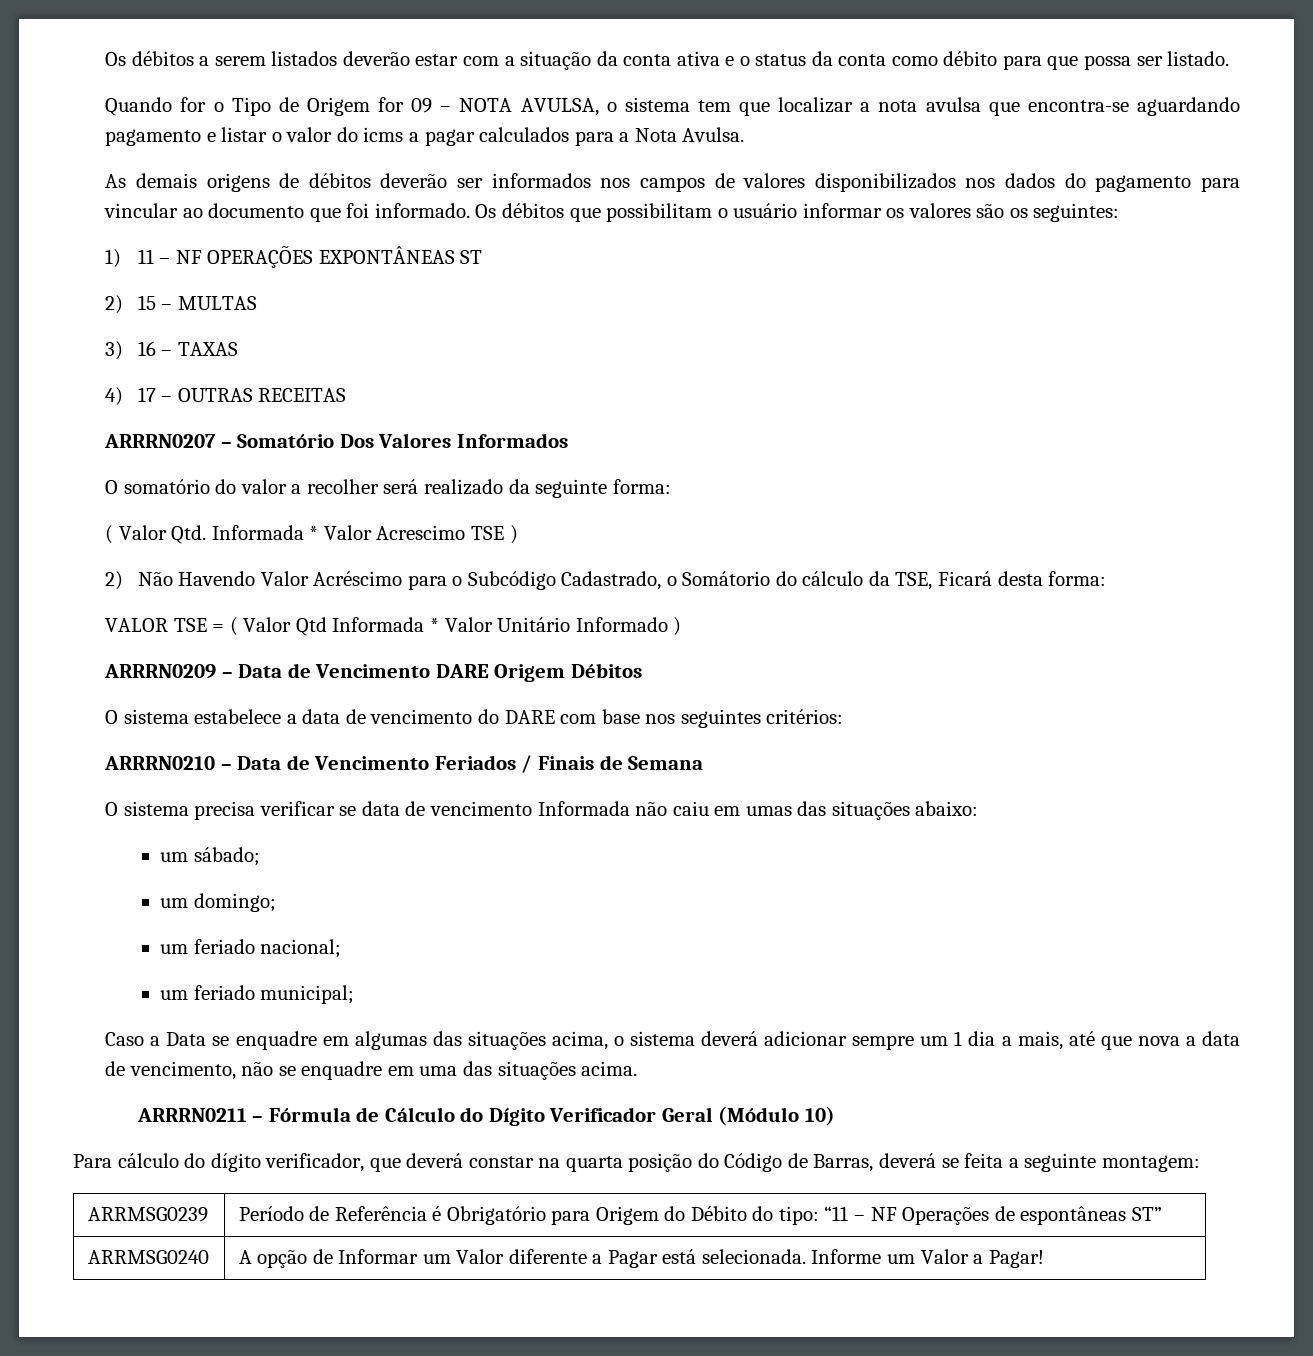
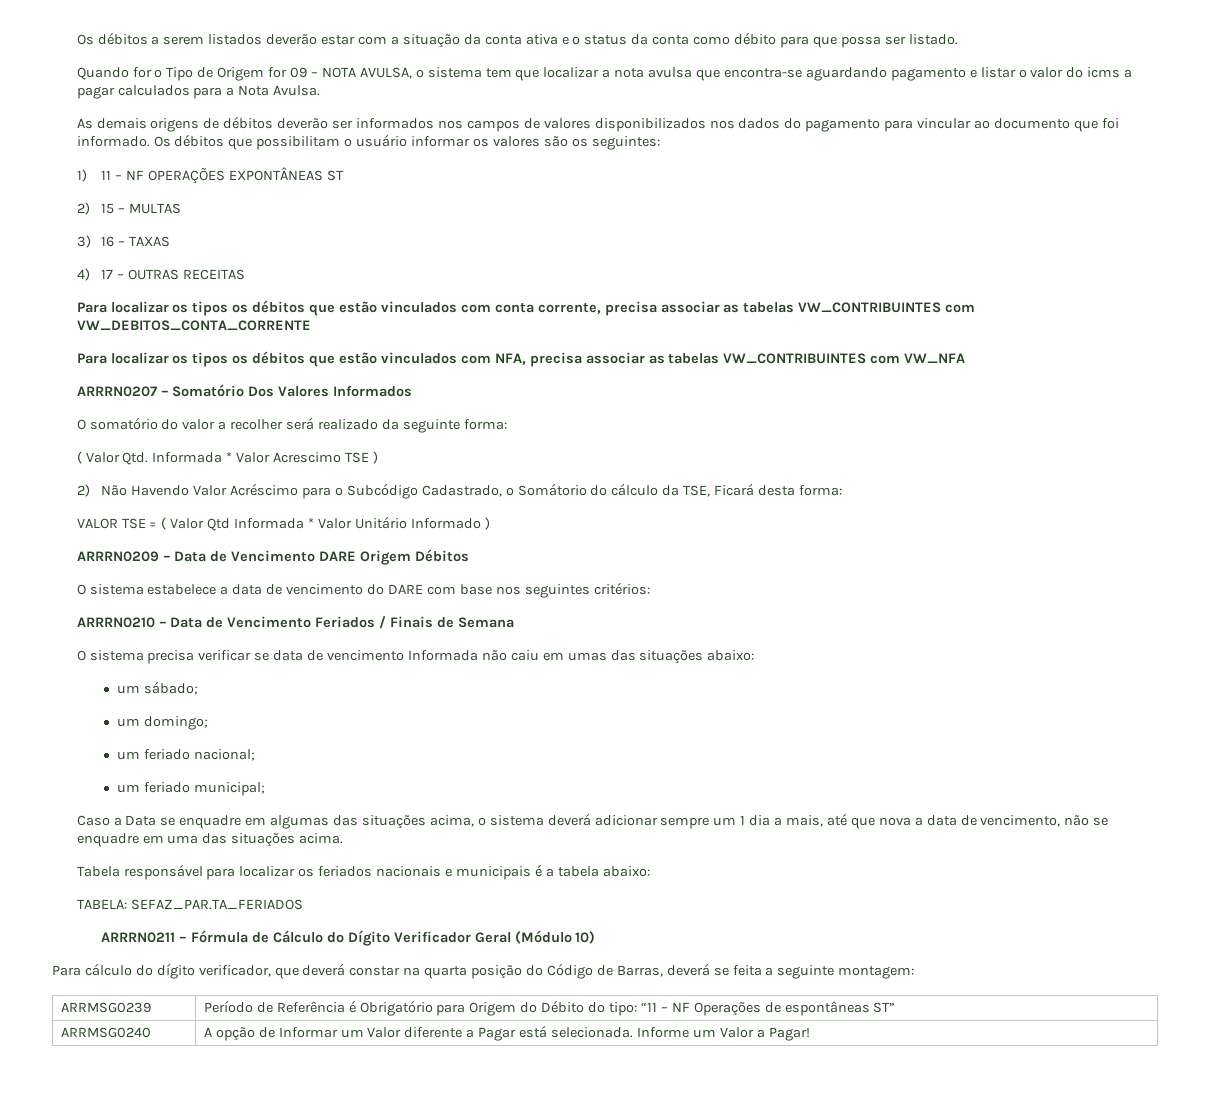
(347, 395) none -> [76,300,976,316] [76,320,311,331] [76,351,966,367] // Para localizar os tipos os débitos que estão vinculados com conta corrente, precisa associar as tabelas VW_CONTRIBUINTES com VW_DEBITOS_CONTA_CORRENTE // Para localizar os tipos os débitos que estão vinculados com NFA, precisa associar as tabelas VW_CONTRIBUINTES com VW_NFA
(638, 1068) none -> [76,864,650,880] [76,899,303,910] // Tabela responsável para localizar os feriados nacionais e municipais é a tabela abaixo: // TABELA: SEFAZ_PAR.TA_FERIADOS

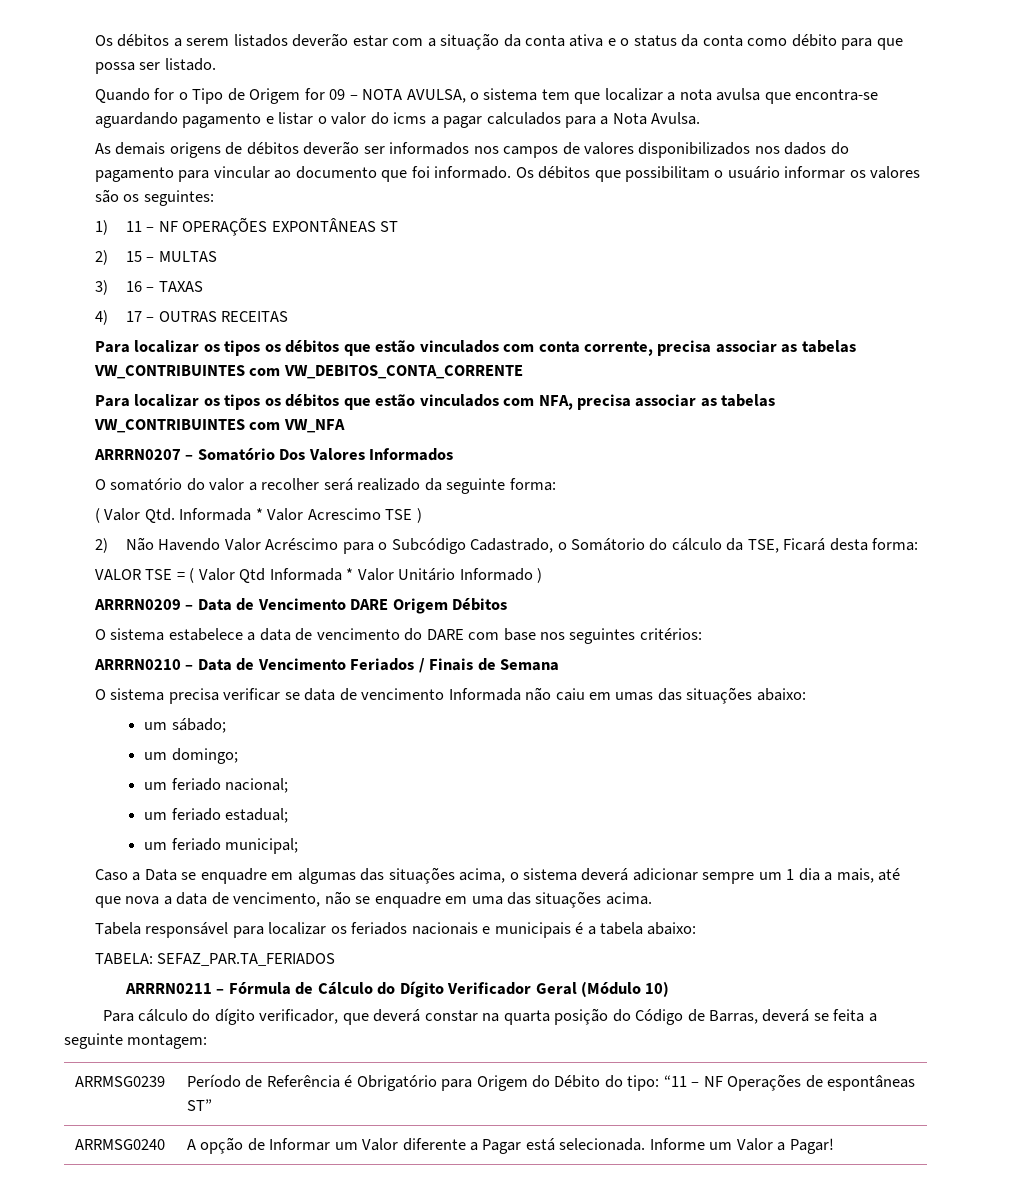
(256, 755) none -> [144,808,288,823] // um feriado estadual;

